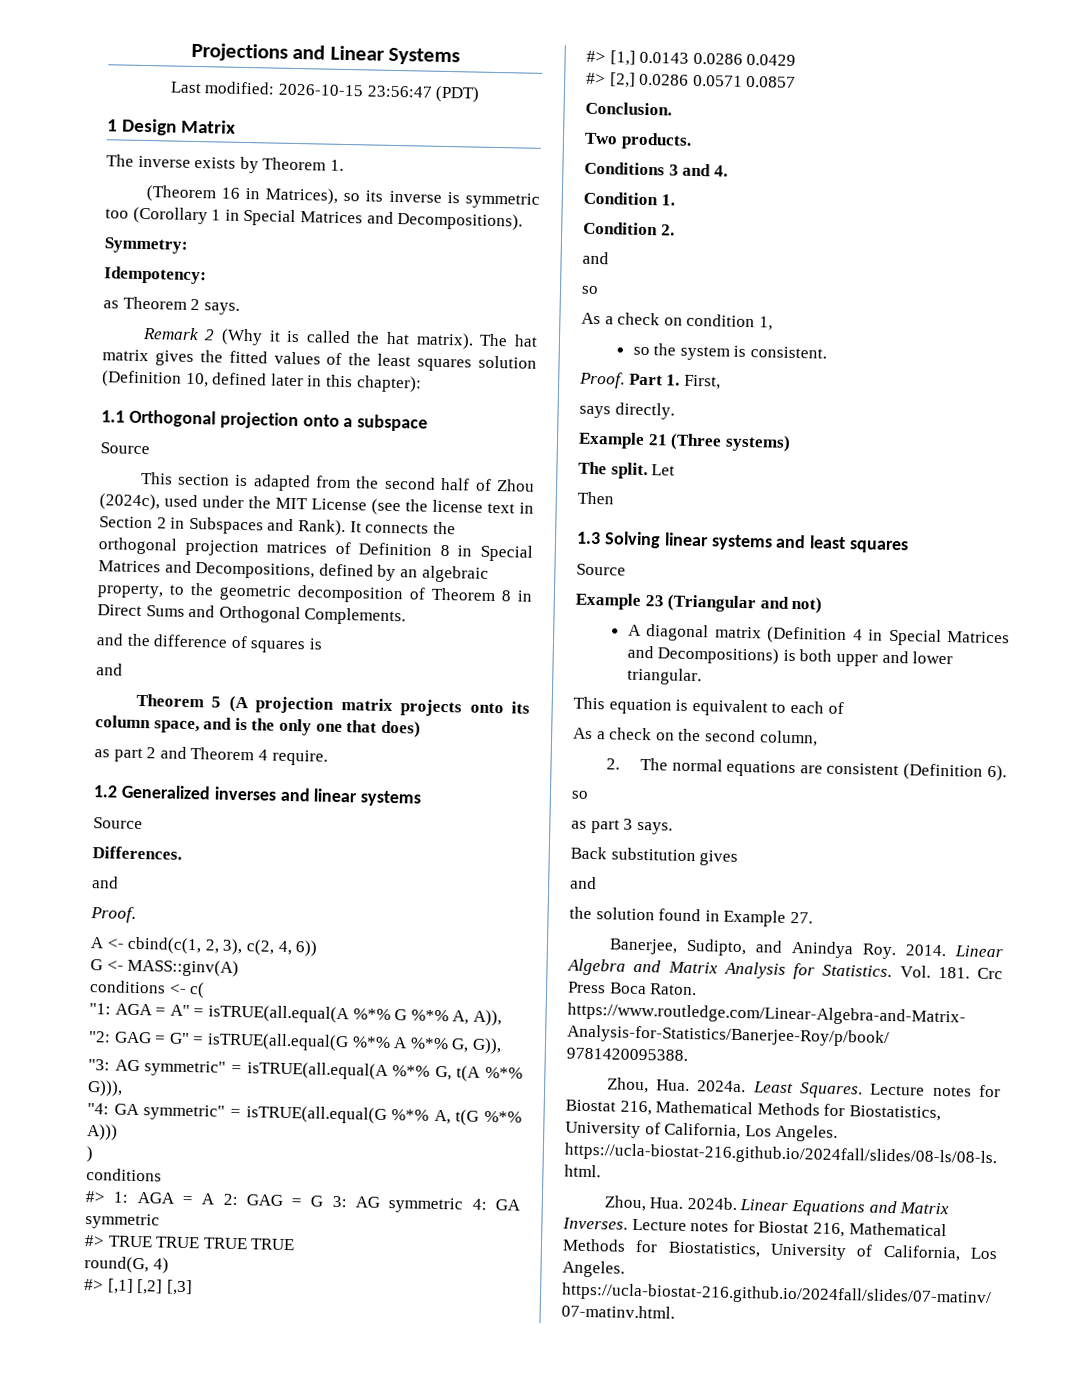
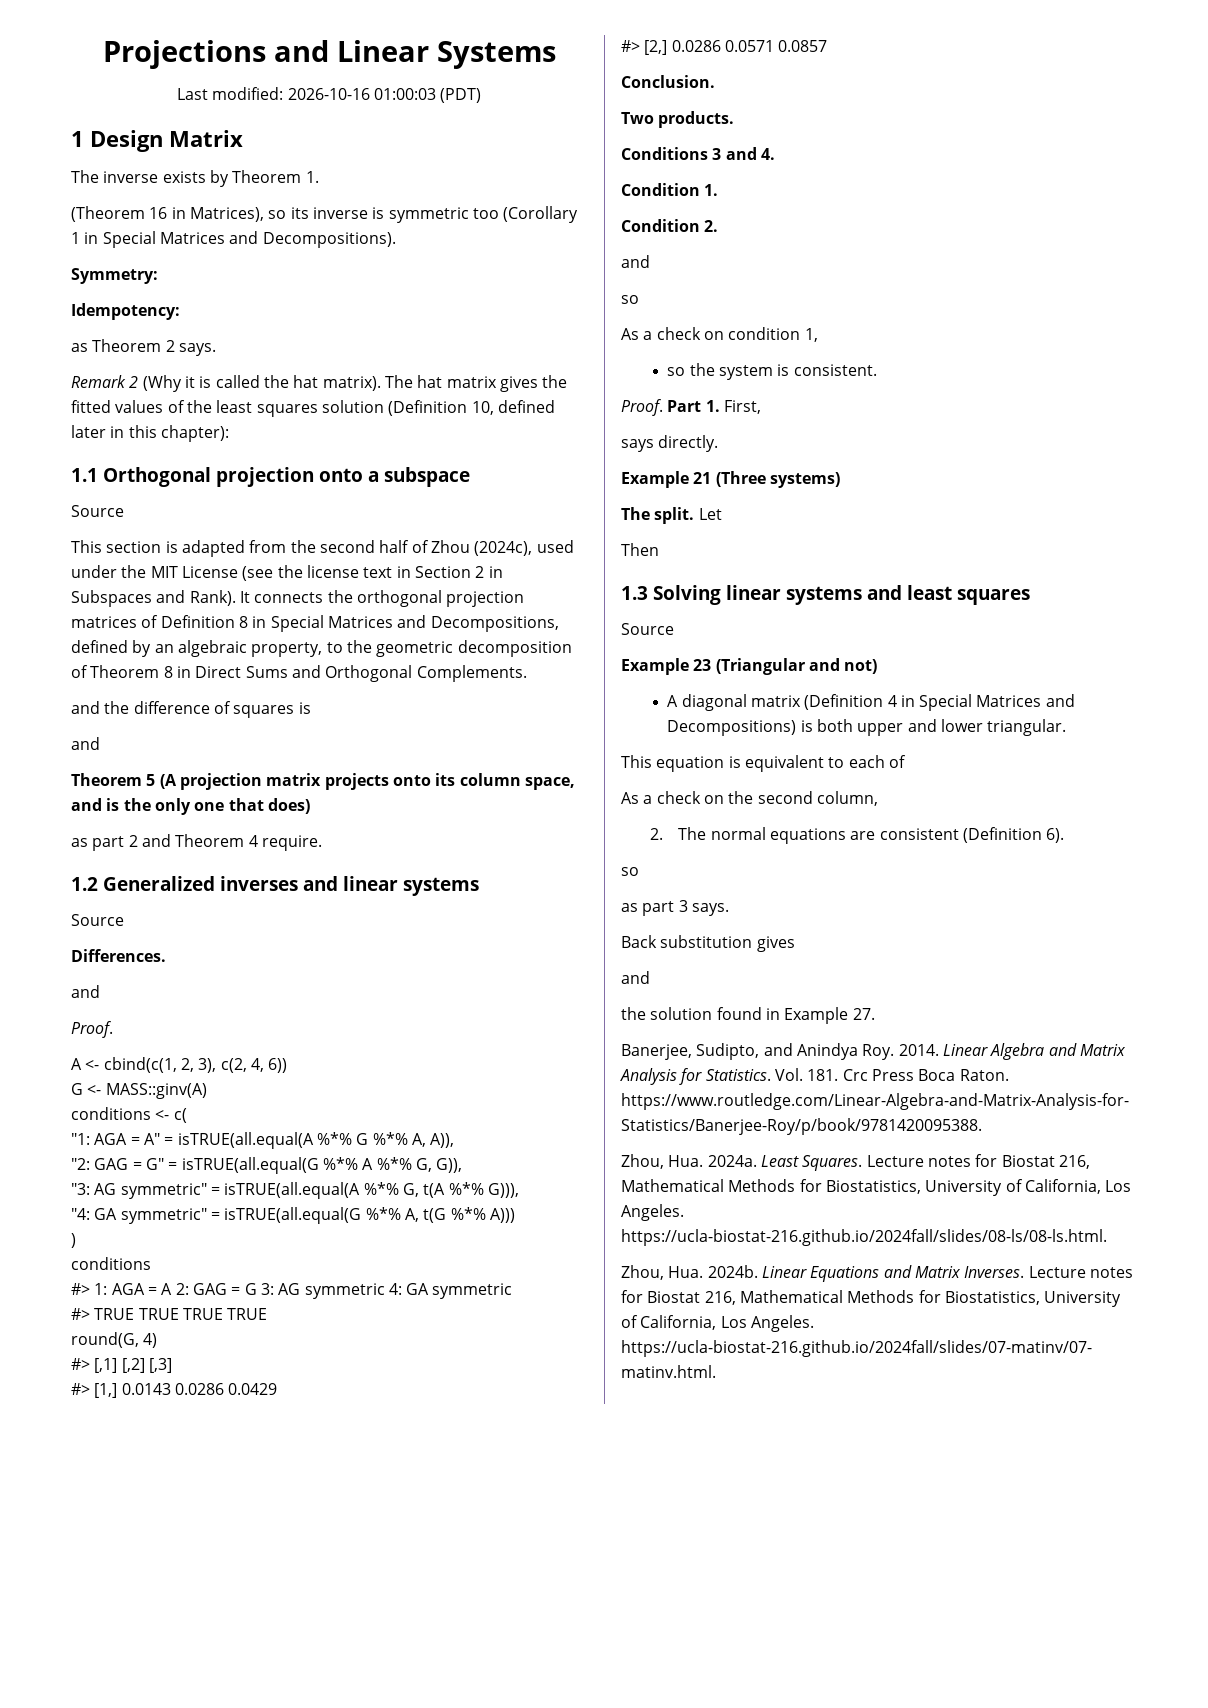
[278,83,433,98] 2026-10-15 23:56:47 -> [287,88,436,100] 2026-10-16 01:00:03

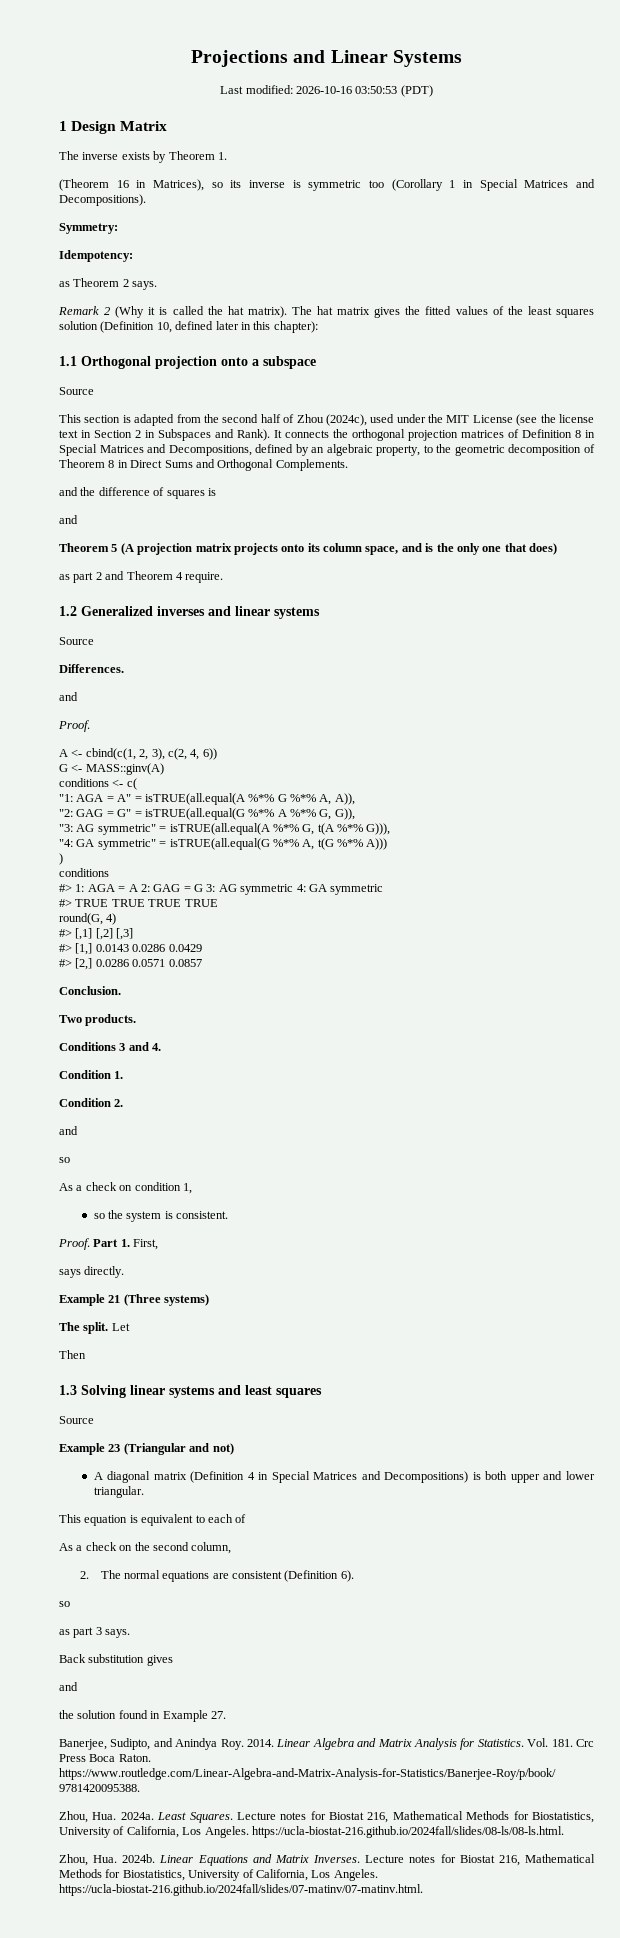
[373,88,436,100] 01:00:03 -> [355,86,398,94] 03:50:53

